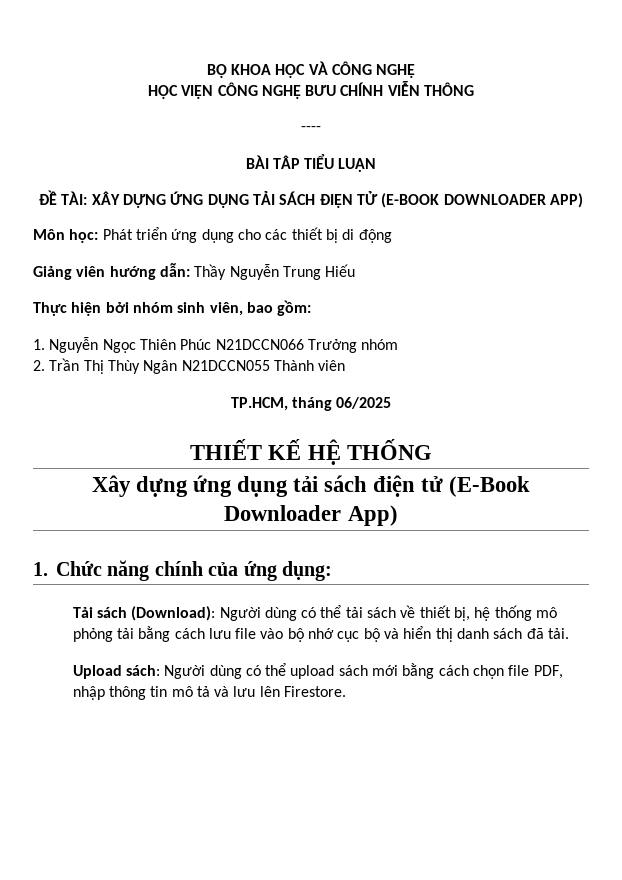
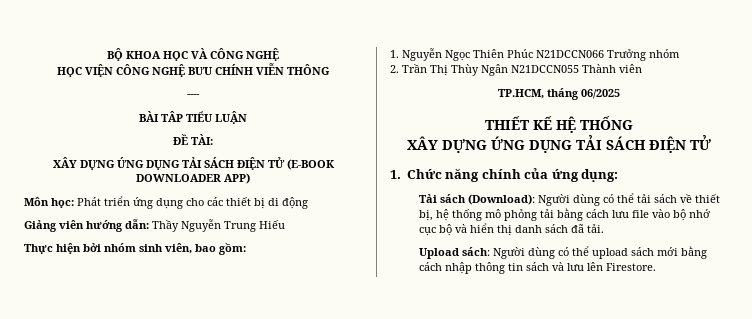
(88, 198) none -> (213, 139) //
[91,475,531,497] [224,505,398,526] Xây dựng ứng dụng tải sách điện tử (E-Book Downloader App) -> [407,135,711,153] XÂY DỰNG ỨNG DỤNG TẢI SÁCH ĐIỆN TỬ
[473,665,563,679] chọn file PDF, -> (443, 266) none
[171,686,210,697] mô tả -> [526,262,550,271] sách

